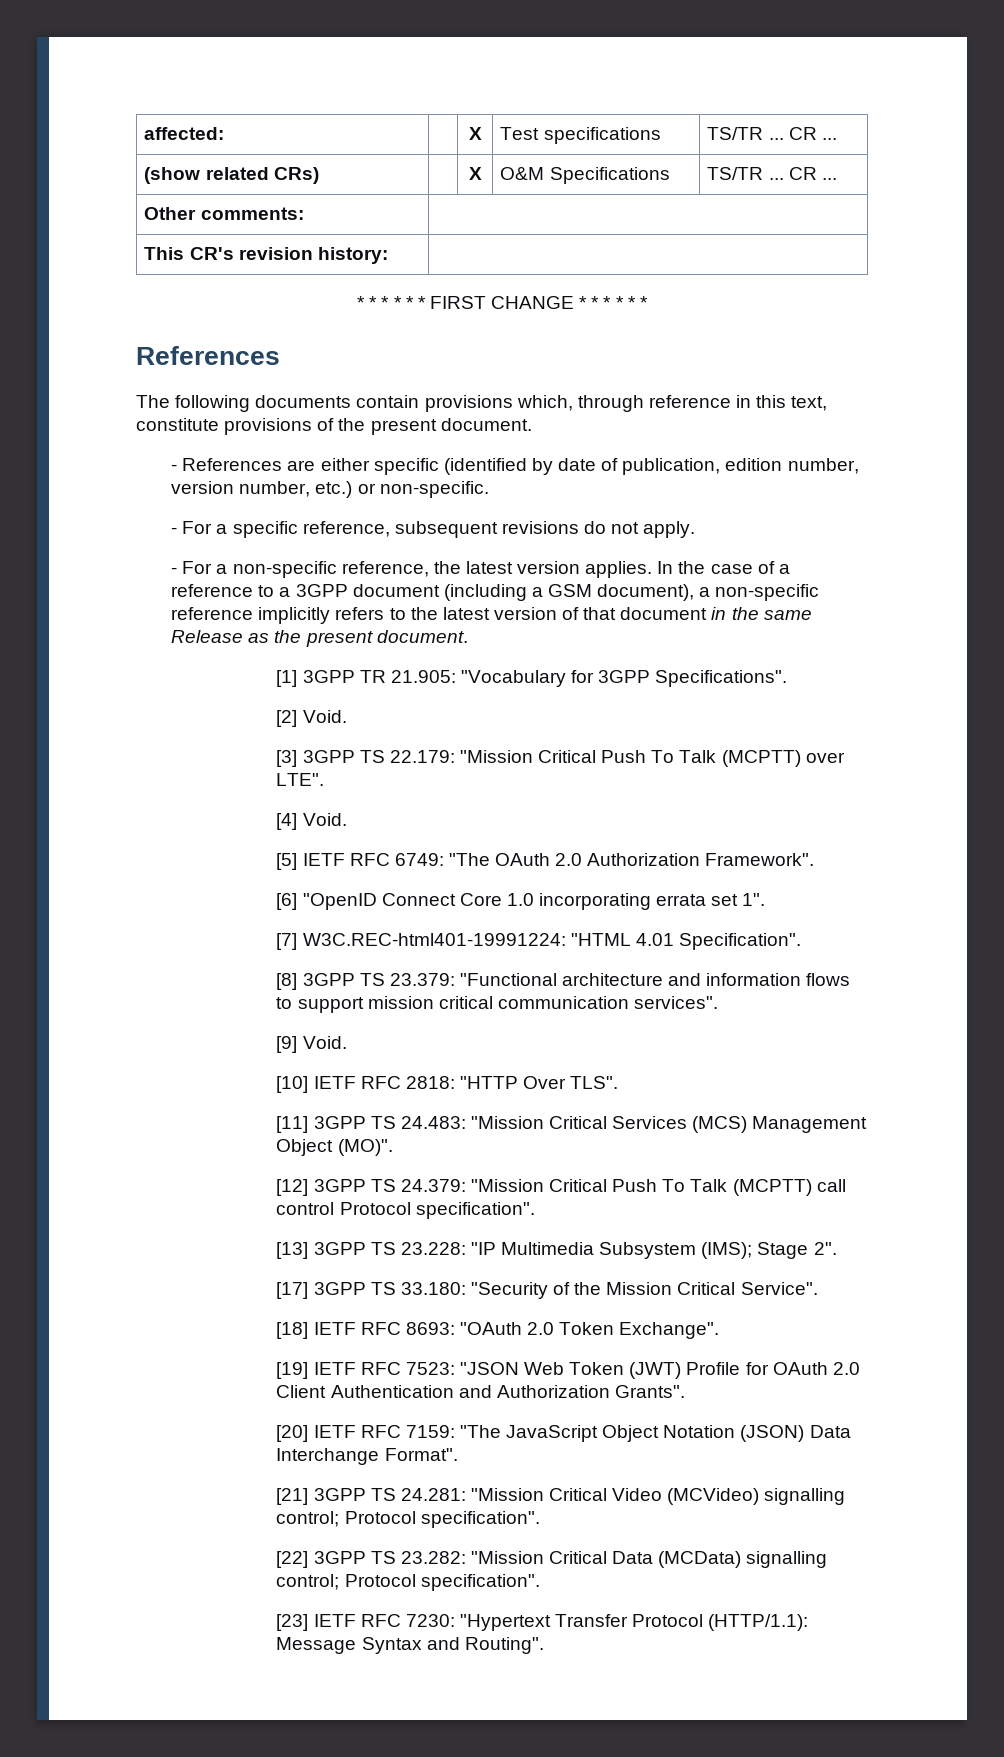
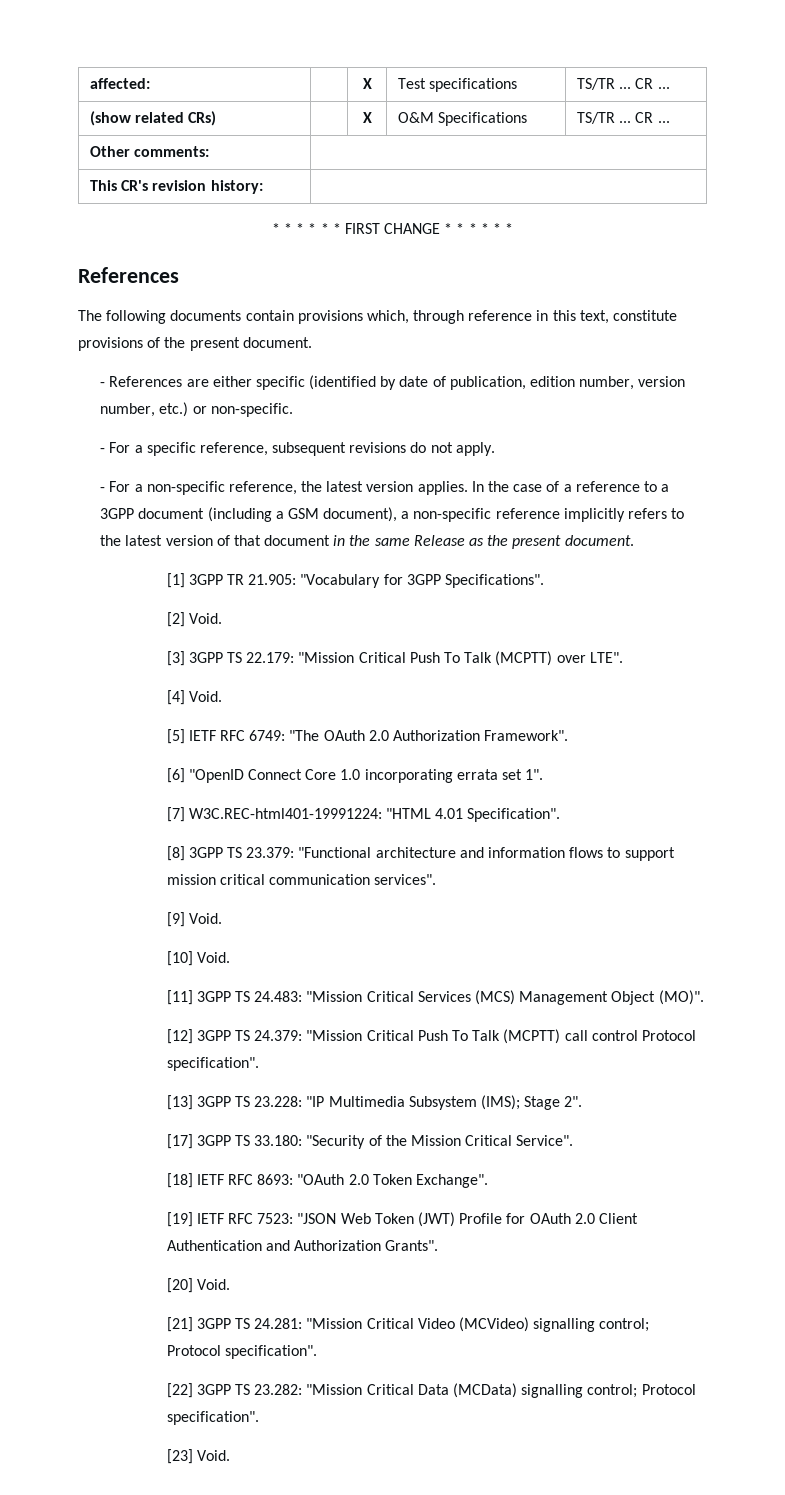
[313,1076,619,1089] IETF RFC 2818: "HTTP Over TLS". -> [196,952,230,963] Void.
[313,1425,851,1442] [276,1448,458,1465] IETF RFC 7159: "The JavaScript Object Notation (JSON) Data Interchange Format". -> [196,1279,230,1290] Void.
[313,1614,809,1631] [276,1637,544,1654] IETF RFC 7230: "Hypertext Transfer Protocol (HTTP/1.1): Message Syntax and Routing". -> [196,1450,230,1461] Void.

